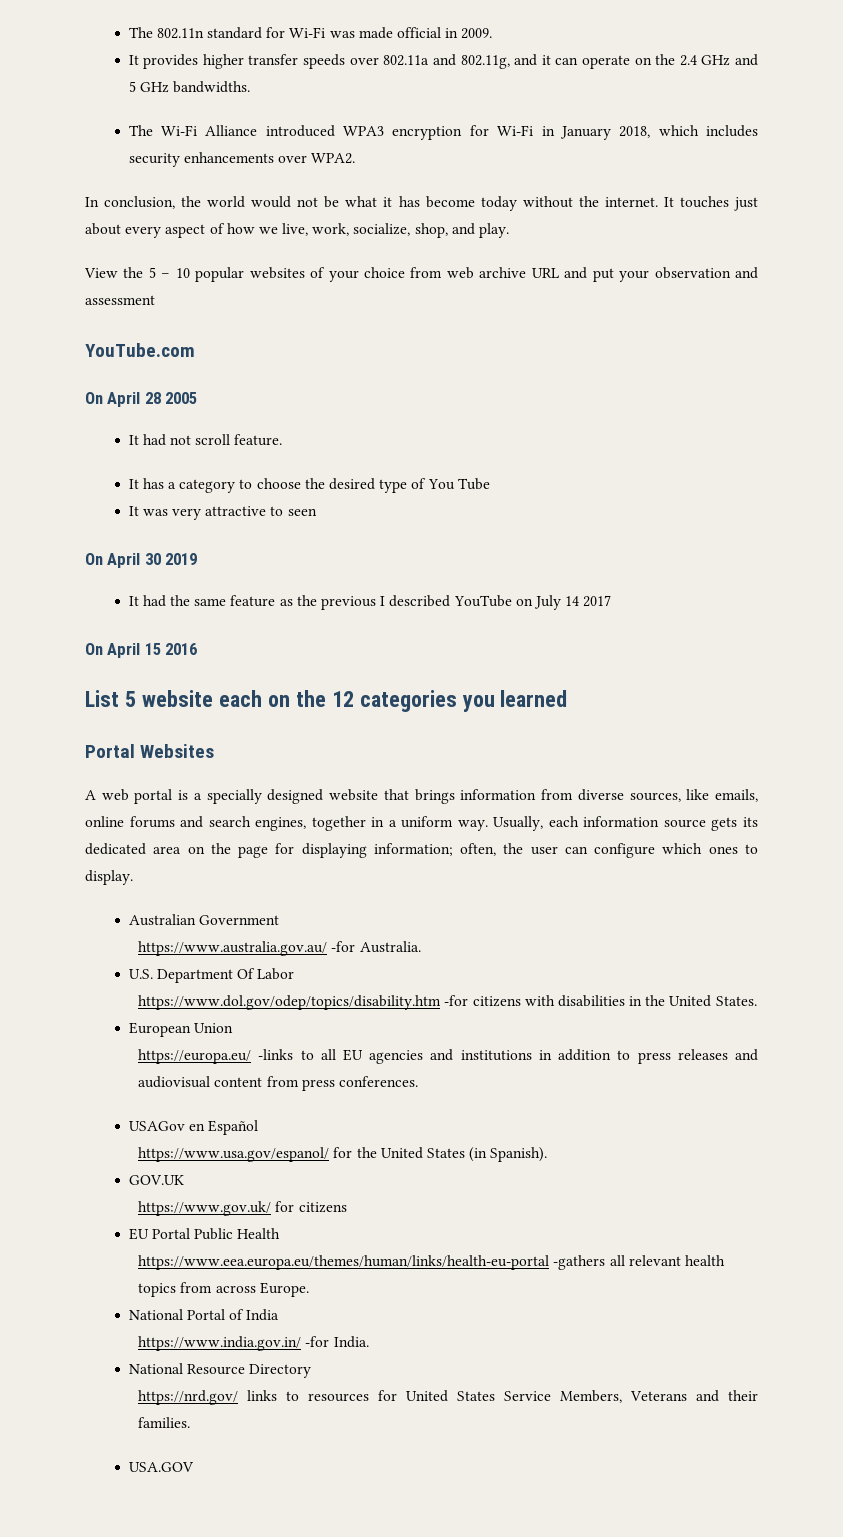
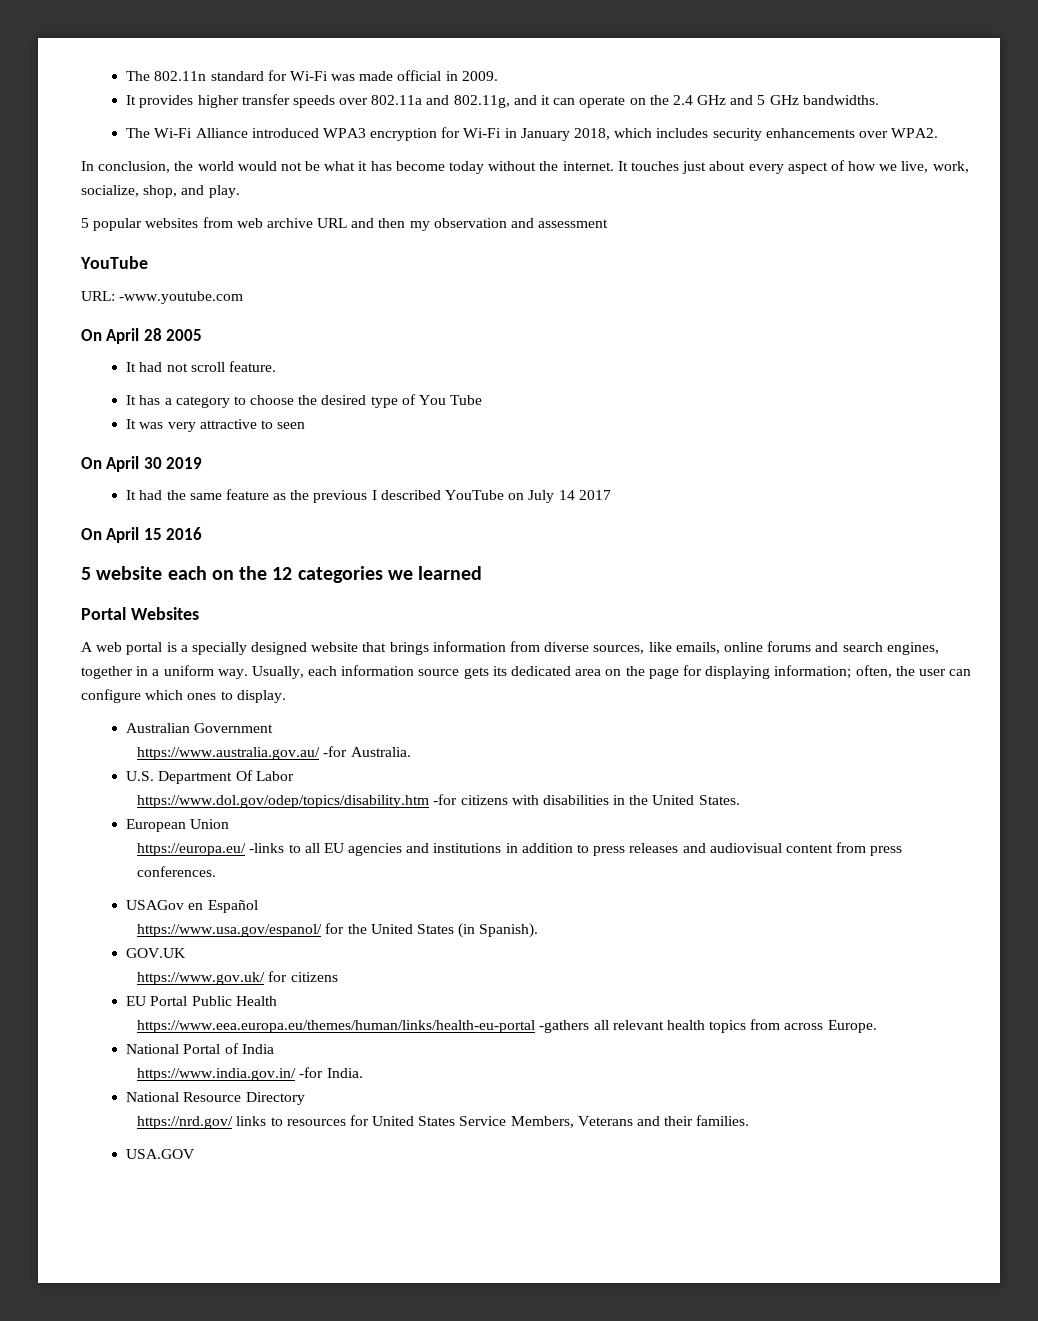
[84,267,406,282] View the 5 – 10 popular websites of your choice -> [81,218,199,231] 5 popular websites
[592,268,650,282] put your -> [378,218,430,231] then my
[85,343,195,357] YouTube.com -> [80,256,148,269] [81,291,244,304] YouTube // URL: -www.youtube.com
[85,690,119,707] List -> (203, 533) none
[461,695,495,712] you -> [387,570,413,580] we

